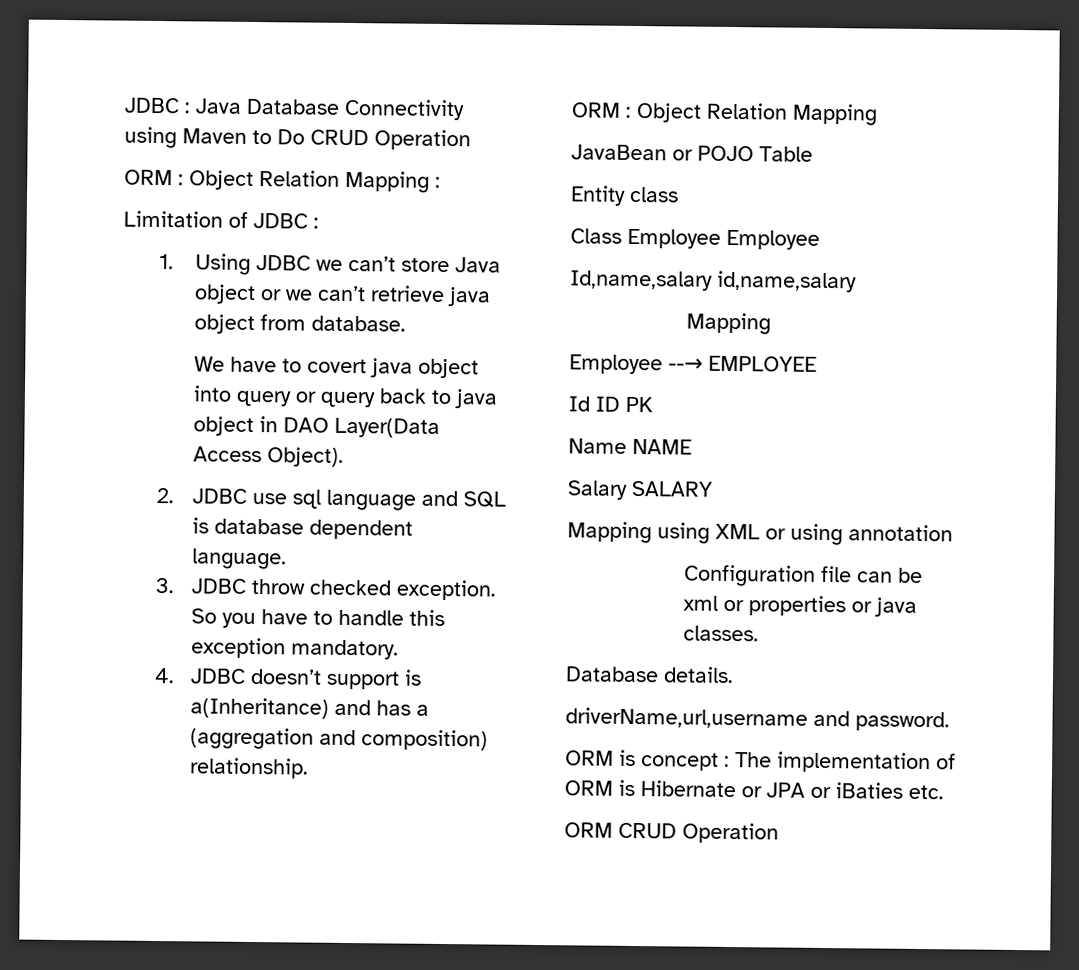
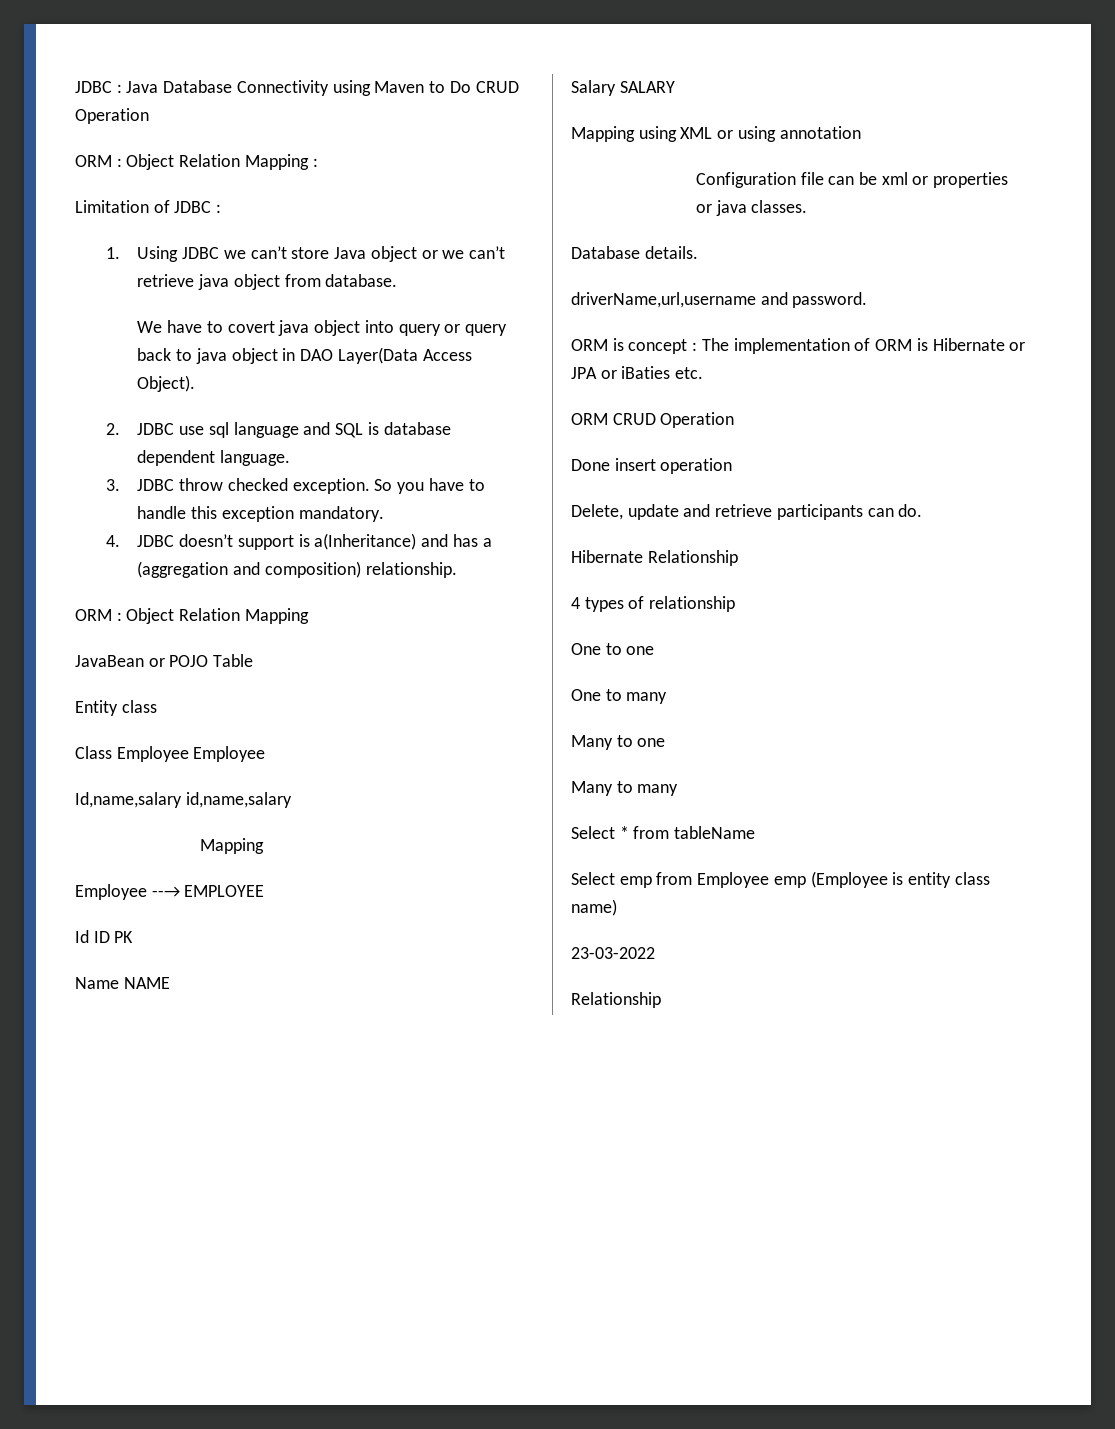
(779, 833) none -> [571,458,733,474] [571,504,923,520] [571,550,738,566] [571,596,736,612] [571,643,655,655] [571,689,668,704] [571,735,666,750] [571,781,679,796] [571,826,756,839] [571,871,990,888] [571,899,617,916] [571,947,655,959] [571,992,661,1008] // Done insert operation // Delete, update and retrieve participants can do. // Hibernate Relationship // 4 types of relationship // One to one // One to many // Many to one // Many to many // Select * from tableName // Select emp from Employee emp (Employee is entity class name) // 23-03-2022 // Relationship

